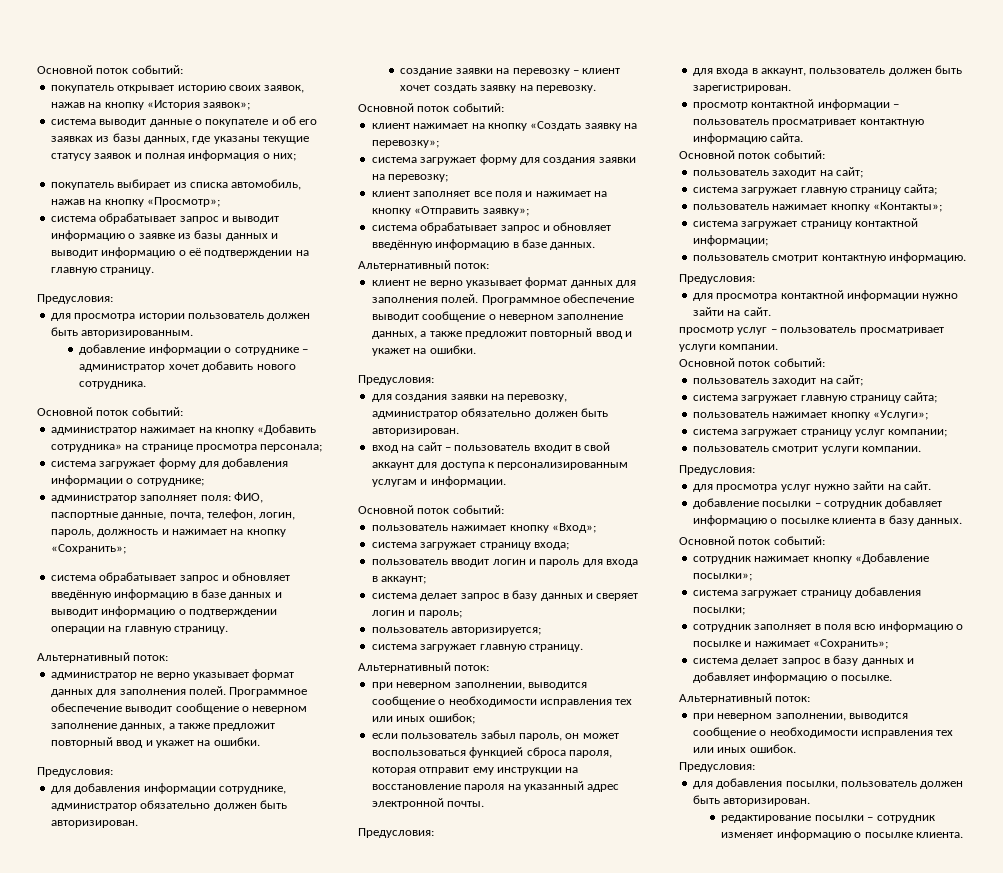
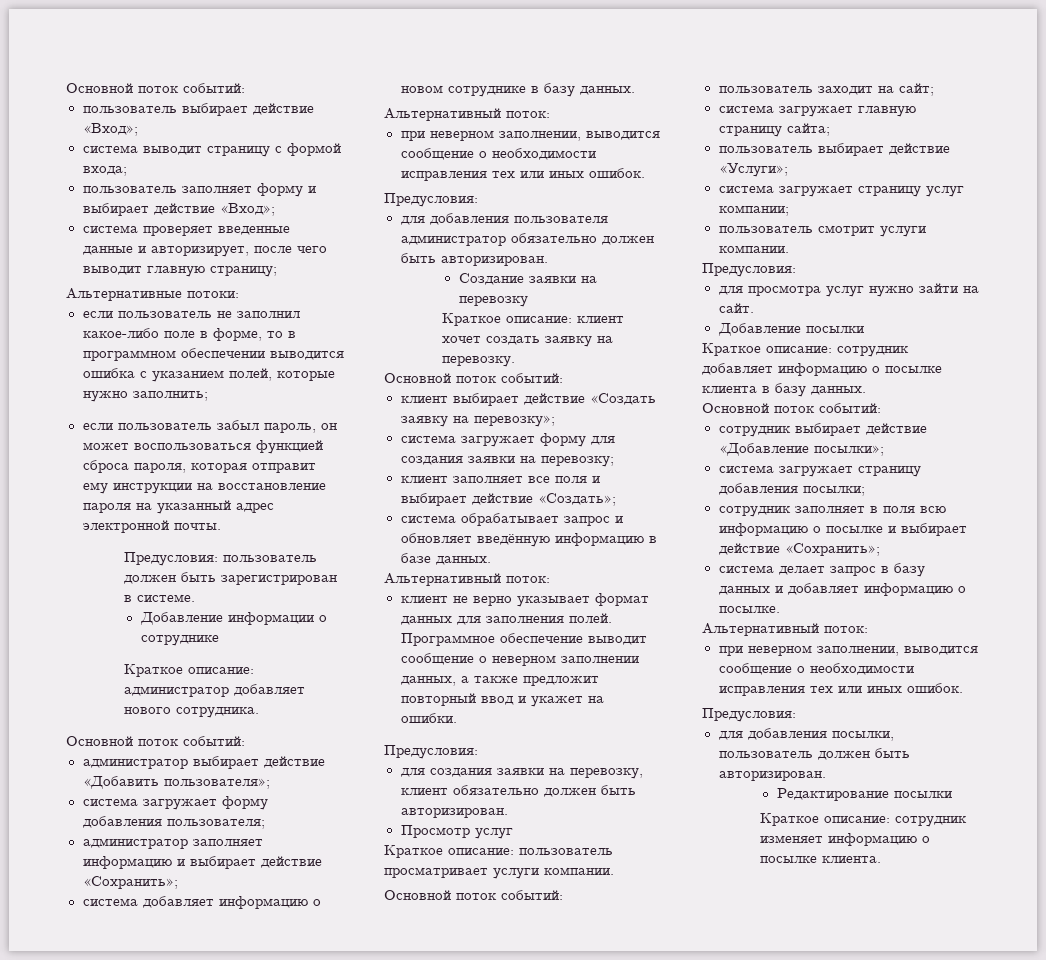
[37,65,183,74] [50,85,305,93] [50,100,251,110] [50,116,318,127] [50,133,309,144] [50,150,296,161] [50,179,302,190] [50,197,220,207] [50,213,280,224] [50,230,278,241] [50,247,309,258] [50,267,155,275] [37,294,113,304] [50,313,311,321] [50,327,194,338] [79,344,146,355] Основной поток событий: // покупатель открывает историю своих заявок, нажав на кнопку «История заявок»; // система выводит данные о покупателе и об его заявках из базы данных, где указаны текущие статусу заявок и полная информация о них; // покупатель выбирает из списка автомобиль, нажав на кнопку «Просмотр»; // система обрабатывает запрос и выводит информацию о заявке из базы данных и выводит информацию о её подтверждении на главную страницу. // Предусловия: // для просмотра истории пользователь должен быть авторизированным. // добавление -> [66,83,245,93] [82,103,314,116] [82,123,138,136] [82,143,341,157] [82,166,127,176] [82,183,316,197] [82,203,275,216] [82,225,290,236] [82,246,327,257] [82,266,277,277] [66,288,239,301] [82,311,300,318] [82,328,296,341] [82,348,344,361] [82,368,335,382] [82,391,208,402] [82,420,337,433] [82,440,323,454] [82,460,316,473] [82,482,326,494] [82,500,274,514] [82,520,221,533] [124,552,318,566] [124,572,338,585] [124,594,196,602] [139,612,223,625] Основной поток событий: // пользователь выбирает действие «Вход»; // система выводит страницу с формой входа; // пользователь заполняет форму и выбирает действие «Вход»; // система проверяет введенные данные и авторизирует, после чего выводит главную страницу; // Альтернативные потоки: // если пользователь не заполнил какое-либо поле в форме, то в программном обеспечении выводится ошибка с указанием полей, которые нужно заполнить; // если пользователь забыл пароль, он может воспользоваться функцией сброса пароля, которая отправит ему инструкции на восстановление пароля на указанный адрес электронной почты. // Предусловия: пользователь должен быть зарегистрирован в системе. // Добавление
[301,349,308,353] [79,361,254,372] – администратор хочет добавить -> [124,664,255,677] [124,684,306,697] // Краткое описание: администратор добавляет
[140,424,317,435] [50,444,323,452] [50,458,289,469] [50,475,204,486] [50,492,263,503] [50,509,296,520] [50,529,286,537] [50,544,126,554] [50,572,291,583] [50,589,282,600] [50,606,277,617] [50,626,228,634] [37,652,169,663] [50,669,295,680] [50,686,308,697] [50,703,308,714] [50,723,276,731] [50,737,260,748] [37,767,113,777] [50,783,286,794] [50,800,287,811] [50,820,138,828] [400,68,453,76] нажимает на кнопку «Добавить сотрудника» на странице просмотра персонала; // система загружает форму для добавления информации о сотруднике; // администратор заполняет поля: ФИО, паспортные данные, почта, телефон, логин, пароль, должность и нажимает на кнопку «Сохранить»; // система обрабатывает запрос и обновляет введённую информацию в базе данных и выводит информацию о подтверждении операции на главную страницу. // Альтернативный поток: // администратор не верно указывает формат данных для заполнения полей. Программное обеспечение выводит сообщение о неверном заполнение данных, а также предложит повторный ввод и укажет на ошибки. // Предусловия: // для добавления информации сотруднике, администратор обязательно должен быть авторизирован. // создание -> [192,756,325,769] [82,776,270,789] [82,796,268,810] [82,816,265,829] [82,838,263,849] [82,856,322,869] [82,876,178,889] [82,896,321,909] [400,83,635,97] [384,108,550,121] [400,130,660,141] [400,148,596,160] [400,168,645,181] [384,193,478,207] [400,213,608,225] [400,233,654,246] [400,253,548,266] [458,273,524,285] выбирает действие «Добавить пользователя»; // система загружает форму добавления пользователя; // администратор заполняет информацию и выбирает действие «Сохранить»; // система добавляет информацию о новом сотруднике в базу данных. // Альтернативный поток: // при неверном заполнении, выводится сообщение о необходимости исправления тех или иных ошибок. // Предусловия: // для добавления пользователя администратор обязательно должен быть авторизирован. // Создание
[572,70,579,74] – -> [442,313,573,326] // Краткое описание:
[413,123,527,131] нажимает на кнопку -> [452,393,585,406] выбирает действие
[535,191,607,197] [371,206,529,216] нажимает на кнопку «Отправить заявку»; -> [400,493,616,506] выбирает действие «Создать»;
[557,314,624,320] заполнение -> [560,656,639,663] заполнении
[371,408,608,419] [371,428,459,436] [371,442,611,453] [371,462,629,470] [371,476,506,487] [358,505,504,514] [371,523,596,533] [371,542,569,550] [371,559,638,567] [371,576,427,584] [371,590,639,601] [371,610,462,618] [371,627,542,635] [371,644,583,652] [358,662,490,673] [371,682,587,690] [371,696,633,707] [371,713,475,724] [371,730,619,741] [371,747,612,758] [371,767,579,775] [371,781,620,792] [371,798,485,809] [358,828,434,838] [692,65,962,76] [692,85,791,93] [692,99,899,110] [692,119,924,127] [692,133,804,144] [679,150,825,159] [692,167,863,178] [692,184,938,195] [692,202,942,212] [692,218,918,229] [692,235,768,246] [692,252,966,263] [679,274,755,284] [692,290,959,301] [692,307,771,316] [679,327,777,335] администратор обязательно должен быть авторизирован. // вход на сайт – пользователь входит в свой аккаунт для доступа к персонализированным услугам и информации. // Основной поток событий: // пользователь нажимает кнопку «Вход»; // система загружает страницу входа; // пользователь вводит логин и пароль для входа в аккаунт; // система делает запрос в базу данных и сверяет логин и пароль; // пользователь авторизируется; // система загружает главную страницу. // Альтернативный поток: // при неверном заполнении, выводится сообщение о необходимости исправления тех или иных ошибок; // если пользователь забыл пароль, он может воспользоваться функцией сброса пароля, которая отправит ему инструкции на восстановление пароля на указанный адрес электронной почты. // Предусловия: // для входа в аккаунт, пользователь должен быть зарегистрирован. // просмотр контактной информации – пользователь просматривает контактную информацию сайта. // Основной поток событий: // пользователь заходит на сайт; // система загружает главную страницу сайта; // пользователь нажимает кнопку «Контакты»; // система загружает страницу контактной информации; // пользователь смотрит контактную информацию. // Предусловия: // для просмотра контактной информации нужно зайти на сайт. // просмотр услуг – -> [400,785,636,797] [400,808,508,818] [400,825,513,839] [384,845,514,858] клиент обязательно должен быть авторизирован. // Просмотр услуг // Краткое описание:
[772,412,870,420] нажимает кнопку -> [817,143,950,156] выбирает действие
[692,498,821,509] добавление посылки – -> [717,323,864,336] [702,343,832,356] Добавление посылки // Краткое описание:
[754,556,852,564] нажимает кнопку -> [794,423,927,436] выбирает действие
[754,641,810,647] нажимает -> [900,523,967,536] [718,543,780,555] выбирает действие
[721,815,874,823] редактирование посылки – -> [776,788,952,801] [760,813,891,826] Редактирование посылки // Краткое описание:

